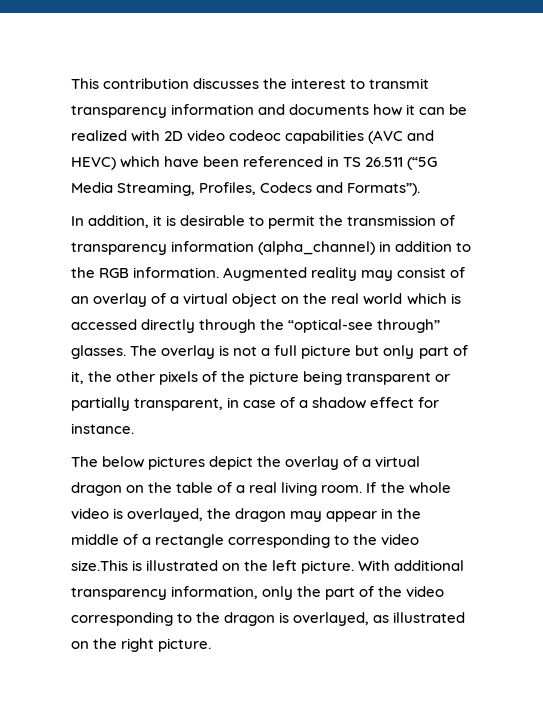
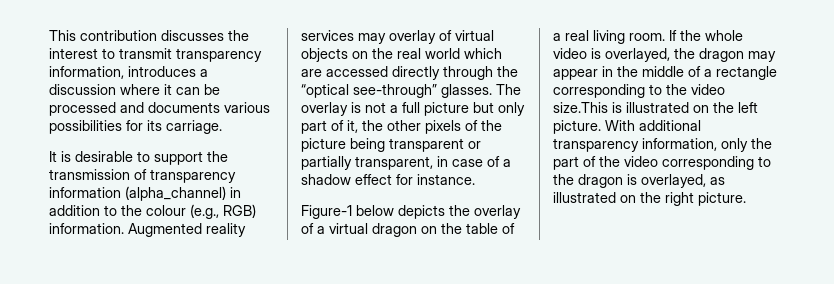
[171,104,468,116] [71,130,435,144] [71,156,438,170] [71,182,421,196] [71,215,163,228] information and documents how it can be realized with 2D video codeoc capabilities (AVC and HEVC) which have been referenced in TS 26.511 (“5G Media Streaming, Profiles, Codecs and Formats”). // In addition, it -> [49,66,208,79] [49,84,220,95] [49,102,270,116] [49,120,222,134] [49,151,57,162] information, introduces a discussion where it can be processed and documents various possibilities for its carriage. // It
[268,215,316,229] permit -> [154,151,203,165] support
[99,267,466,281] [71,293,278,307] RGB information. Augmented reality may consist of an overlay of a virtual object -> [146,204,256,219] [49,223,246,237] [301,30,494,44] [301,48,348,62] colour (e.g., RGB) information. Augmented reality services may overlay of virtual objects
[450,293,461,304] is -> [301,69,322,77] are
[288,319,441,333] “optical-see through” -> [301,84,437,98] “optical see-through”
[71,456,254,470] The below pictures depict -> [301,205,445,219] Figure-1 below depicts

